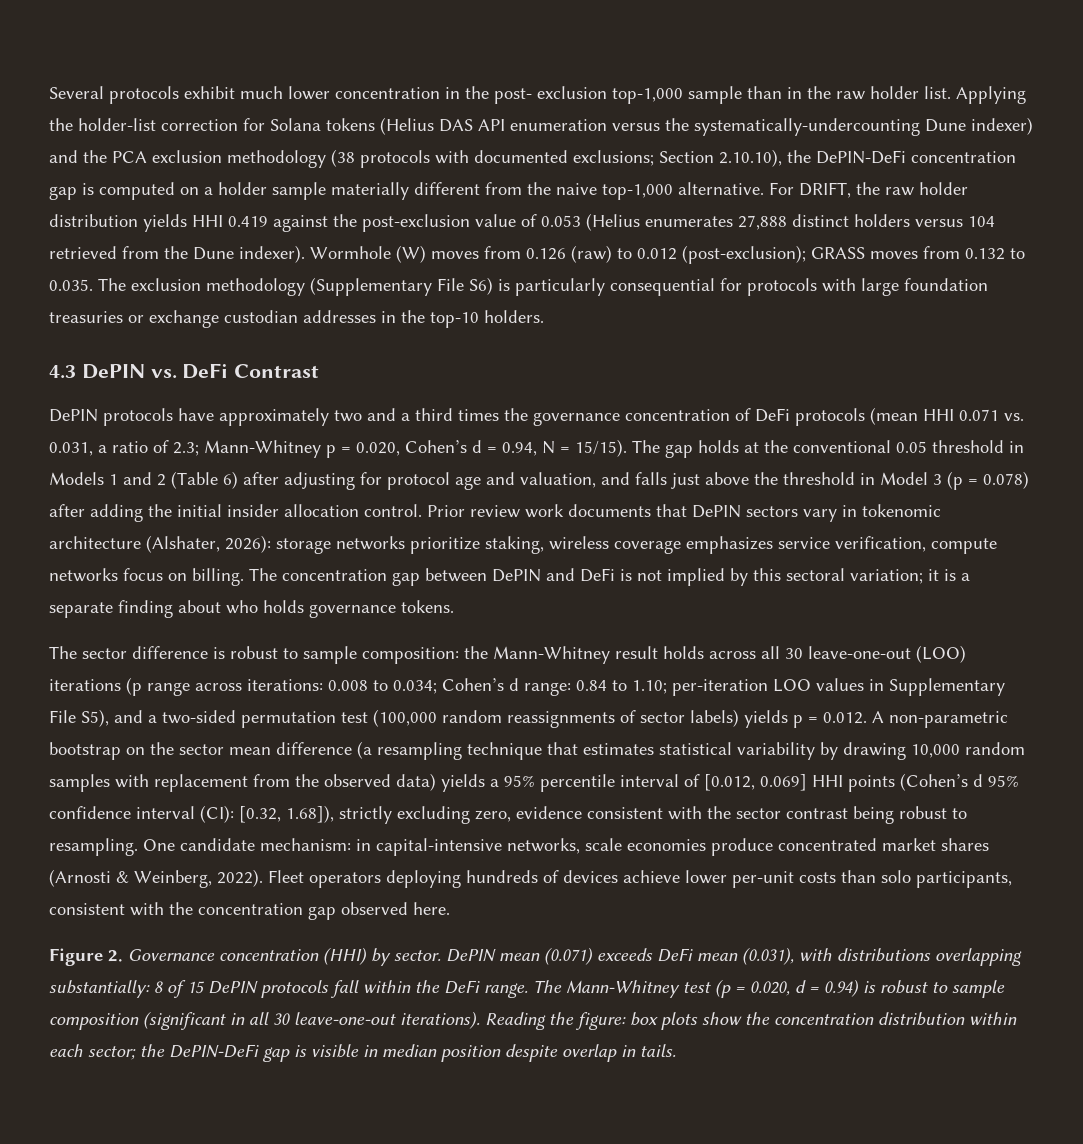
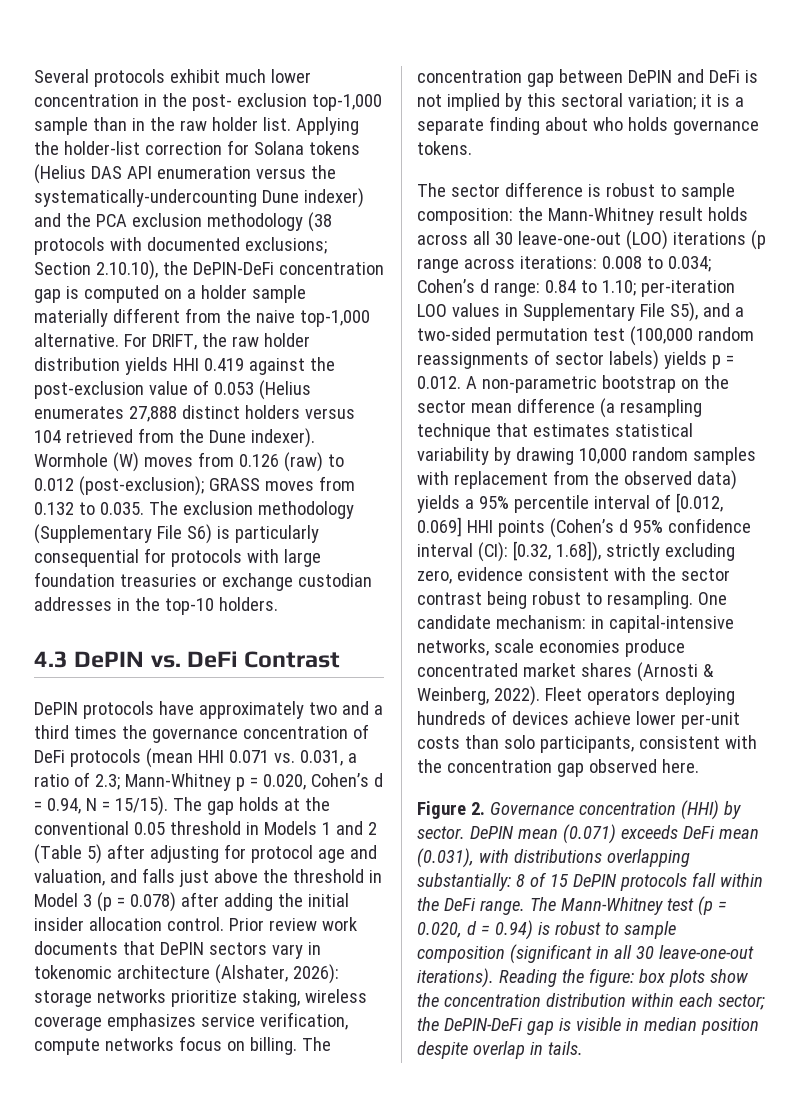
[223,471,238,489] 6) -> [86,844,102,864] 5)

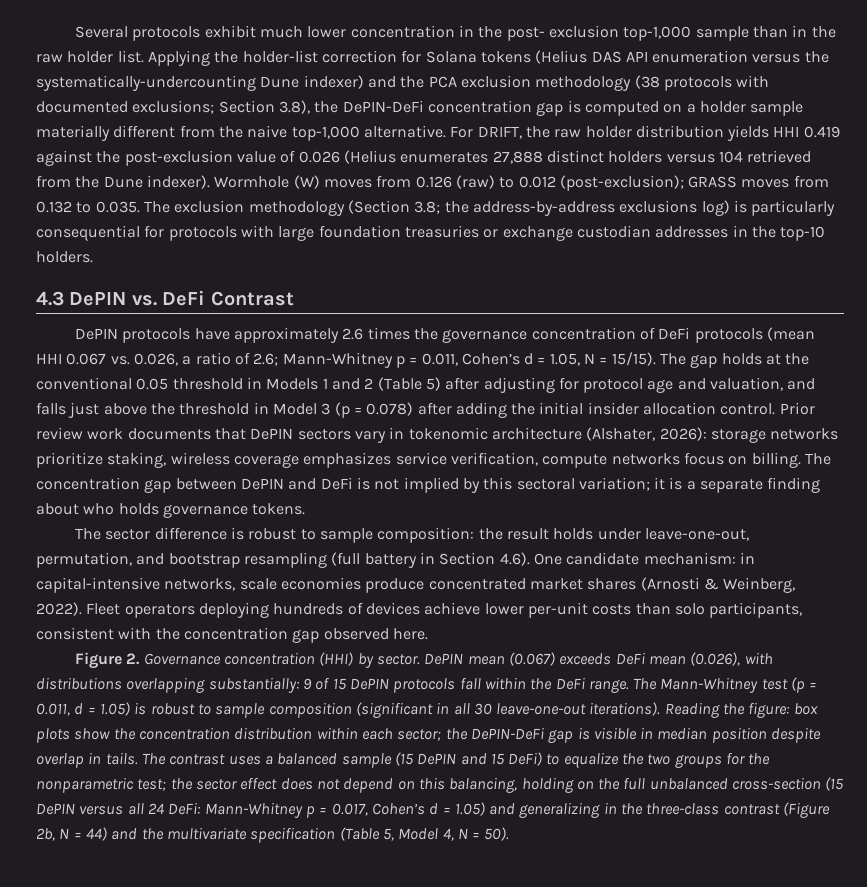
[95,260,158,280] 2.10.10), -> [278,100,310,114] 3.8),
[213,382,254,395] 0.053 -> [298,151,340,163] 0.026
[34,524,212,544] (Supplementary File S6) -> [347,200,730,216] (Section 3.8; the address-by-address exclusions log)
[308,701,383,715] [34,725,69,739] two and a third -> [342,328,364,340] 2.6
[228,750,343,766] 0.071 vs. 0.031, -> [66,353,178,366] 0.067 vs. 0.026,
[94,773,383,791] [34,798,81,814] 2.3; Mann-Whitney p = 0.020, Cohen’s d = 0.94, -> [253,352,580,368] 2.6; Mann-Whitney p = 0.011, Cohen’s d = 1.05,
[547,207,654,225] Mann-Whitney -> (503, 534) none
[417,230,766,250] [417,256,711,273] [417,279,735,297] [417,302,744,322] [417,326,754,346] [417,350,734,370] [417,375,729,393] [417,398,702,418] [417,423,693,441] [417,447,756,465] [417,470,737,490] [417,493,723,513] [417,517,751,538] [417,541,735,562] [417,567,730,584] [417,591,693,609] across all 30 leave-one-out (LOO) iterations (p range across iterations: 0.008 to 0.034; Cohen’s d range: 0.84 to 1.10; per-iteration LOO values in Supplementary File S5), and a two-sided permutation test (100,000 random reassignments of sector labels) yields p = 0.012. A non-parametric bootstrap on the sector mean difference (a resampling technique that estimates statistical variability by drawing 10,000 random samples with replacement from the observed data) yields a 95% percentile interval of [0.012, 0.069] HHI points (Cohen’s d 95% confidence interval (CI): [0.32, 1.68]), strictly excluding zero, evidence consistent with the sector contrast being robust to resampling. -> [597,528,749,541] [36,552,530,568] under leave-one-out, permutation, and bootstrap resampling (full battery in Section 4.6).
[562,824,616,844] (0.071) -> [508,652,555,666] (0.067)
[417,848,474,868] (0.031), -> [690,652,741,666] (0.026),
[515,874,525,887] 8 -> [302,678,312,690] 9
[417,920,533,940] 0.020, d = 0.94) -> [36,702,130,716] 0.011, d = 1.05)
(583, 1048) none -> [141,752,771,768] [36,777,844,793] [36,802,831,818] [36,827,510,843] The contrast uses a balanced sample (15 DePIN and 15 DeFi) to equalize the two groups for the nonparametric test; the sector effect does not depend on this balancing, holding on the full unbalanced cross-section (15 DePIN versus all 24 DeFi: Mann-Whitney p = 0.017, Cohen’s d = 1.05) and generalizing in the three-class contrast (Figure 2b, N = 44) and the multivariate specification (Table 5, Model 4, N = 50).

